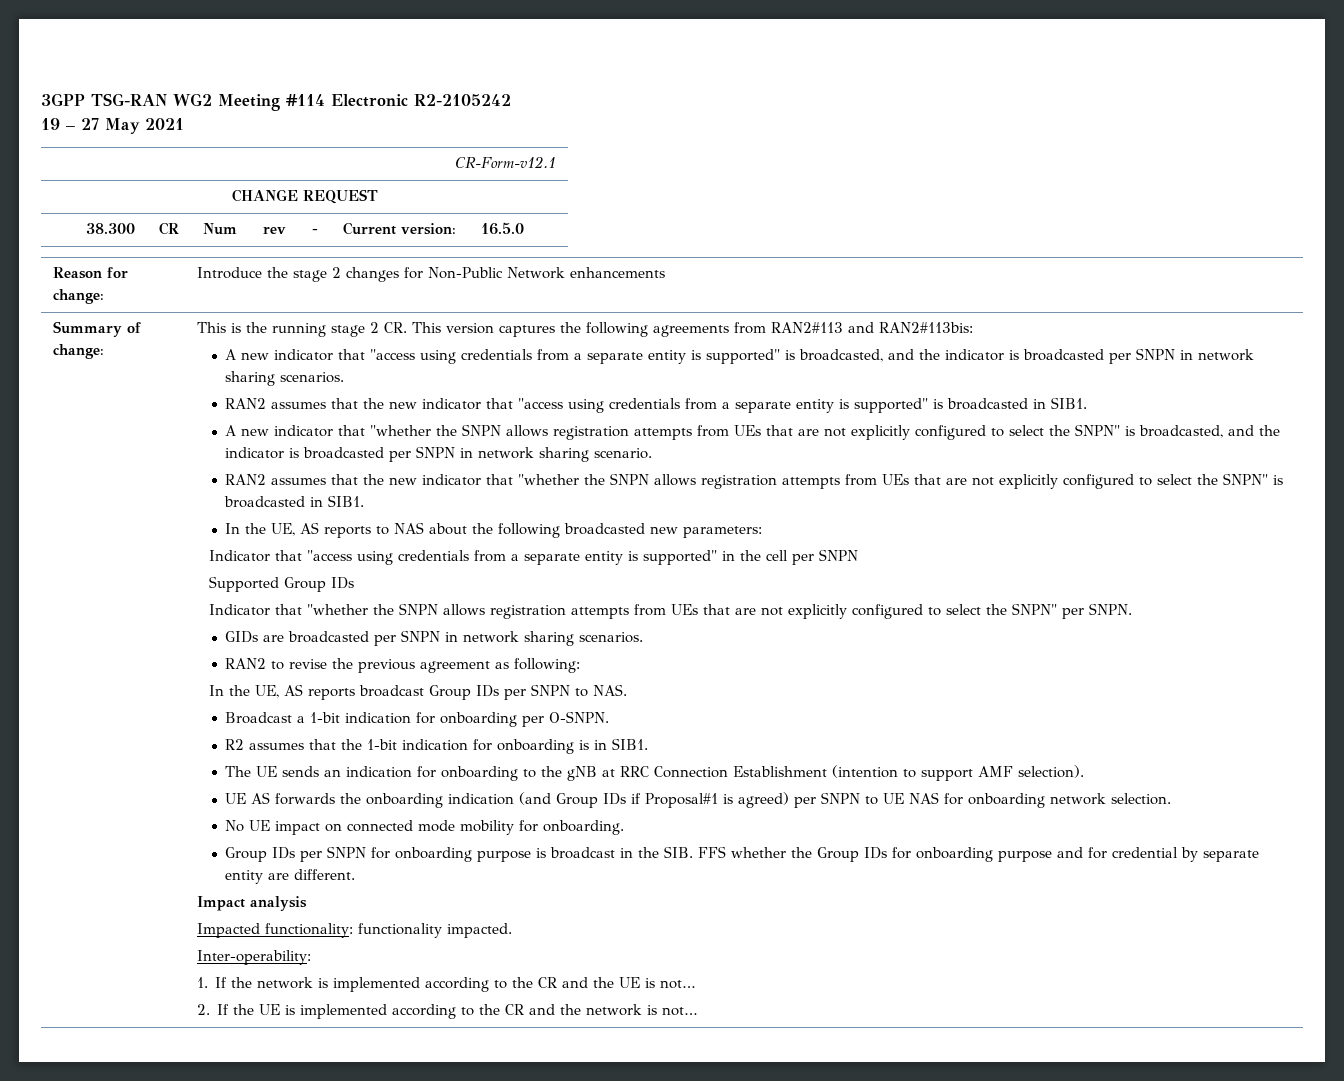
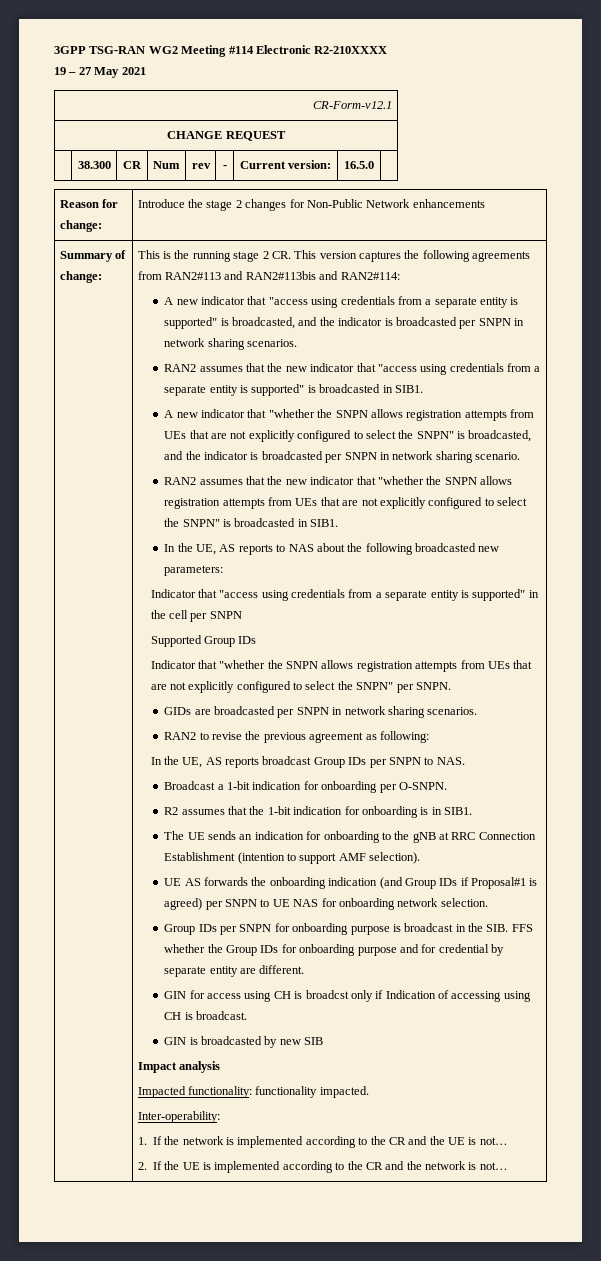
[414,94,511,106] R2-2105242 -> [314,46,388,54] R2-210XXXX
[878,322,973,333] RAN2#113bis: -> [245,271,400,280] RAN2#113bis and RAN2#114:
[225,820,625,835] // No UE impact on connected mode mobility for onboarding. -> (488, 902) none
(356, 874) none -> [164,990,531,1002] [164,1011,248,1020] [164,1036,324,1048] // GIN for access using CH is broadcst only if Indication of accessing using CH is broadcast. // GIN is broadcasted by new SIB

